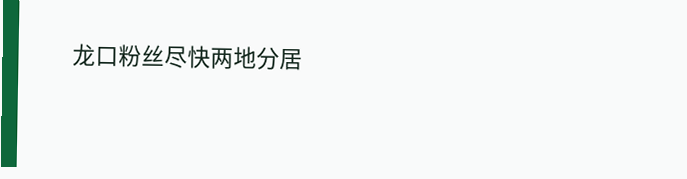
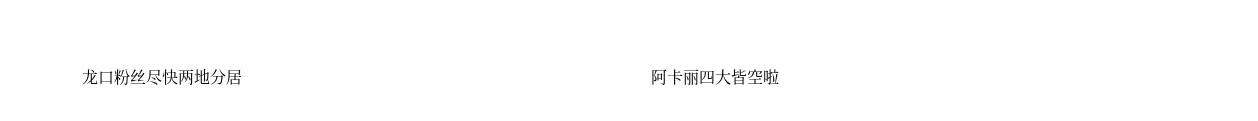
(303, 59) none -> [651,69,779,85] // 阿卡丽四大皆空啦

